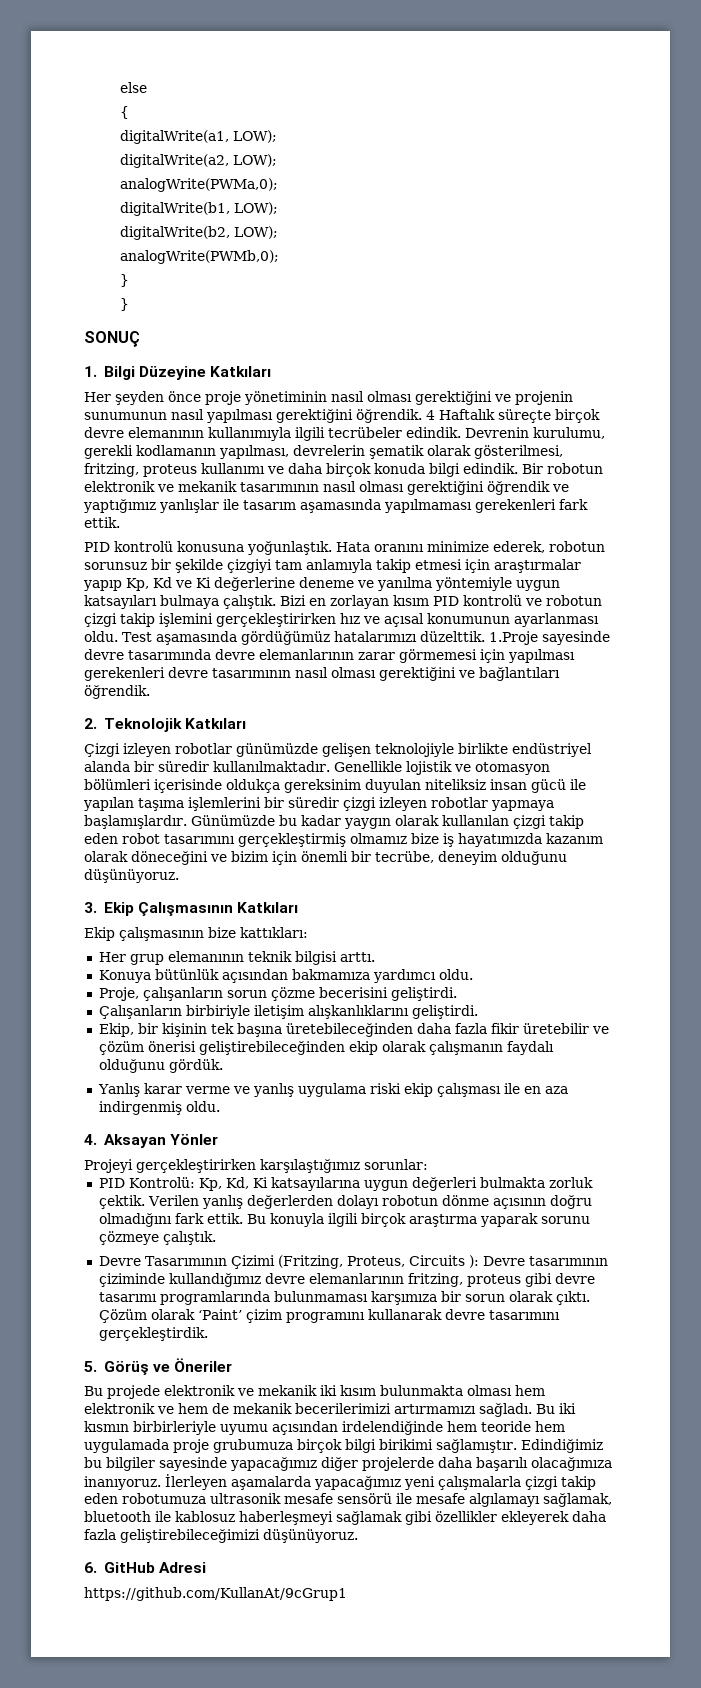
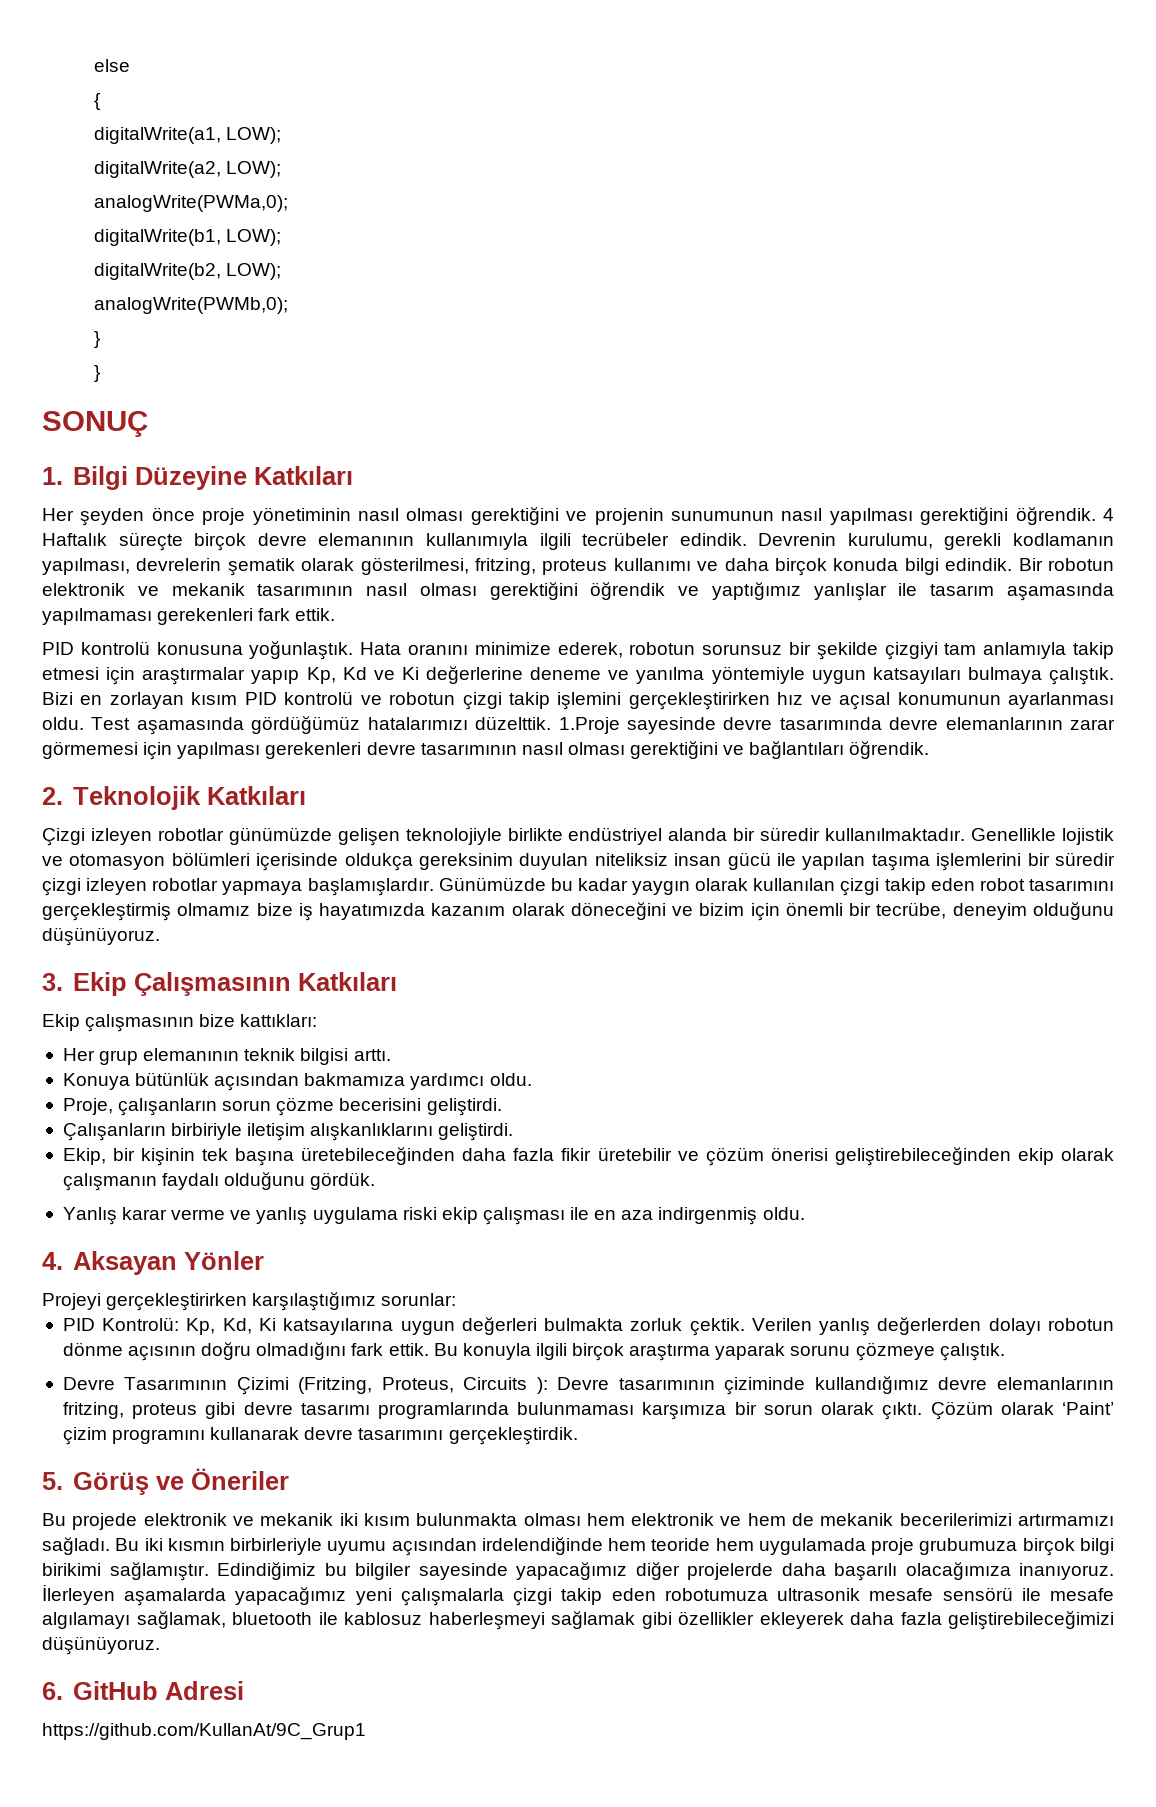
[84,1587,347,1601] https://github.com/KullanAt/9cGrup1 -> [42,1723,366,1740] https://github.com/KullanAt/9C_Grup1

